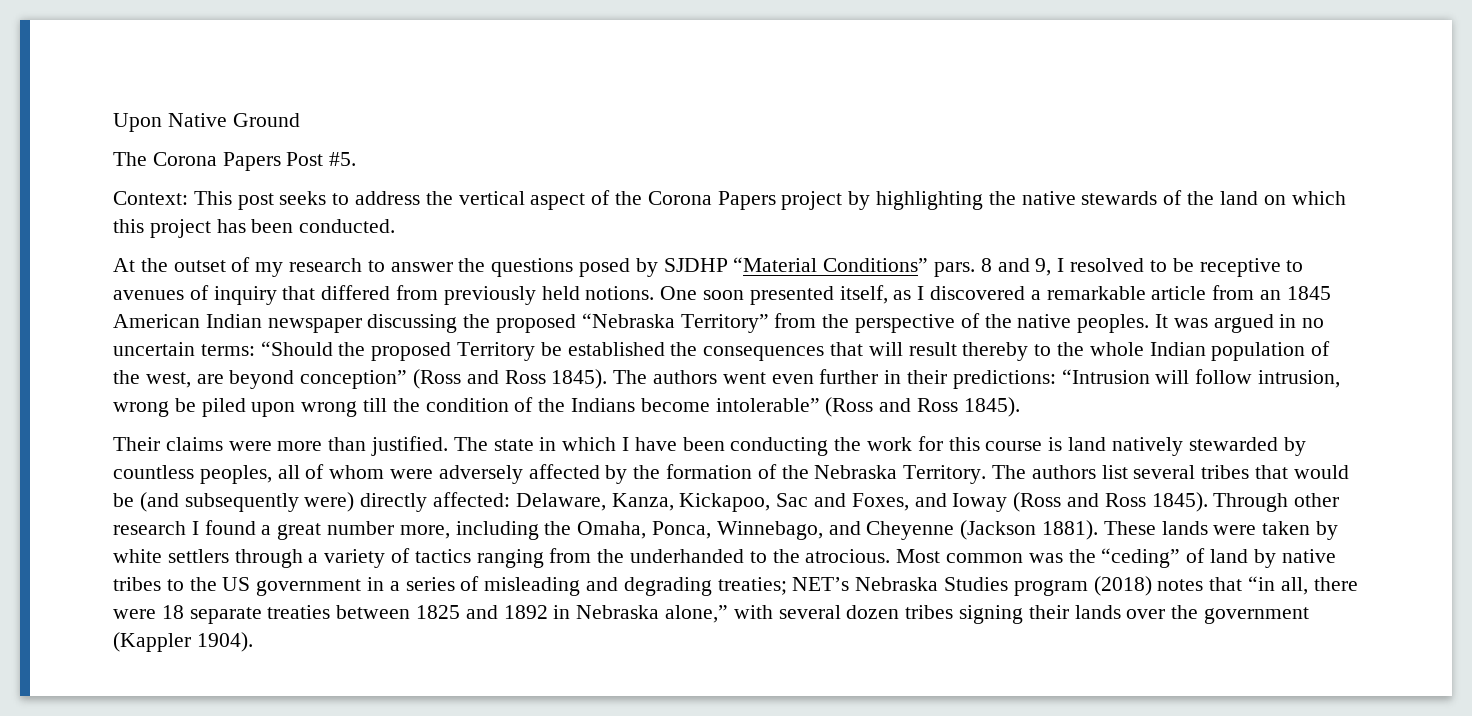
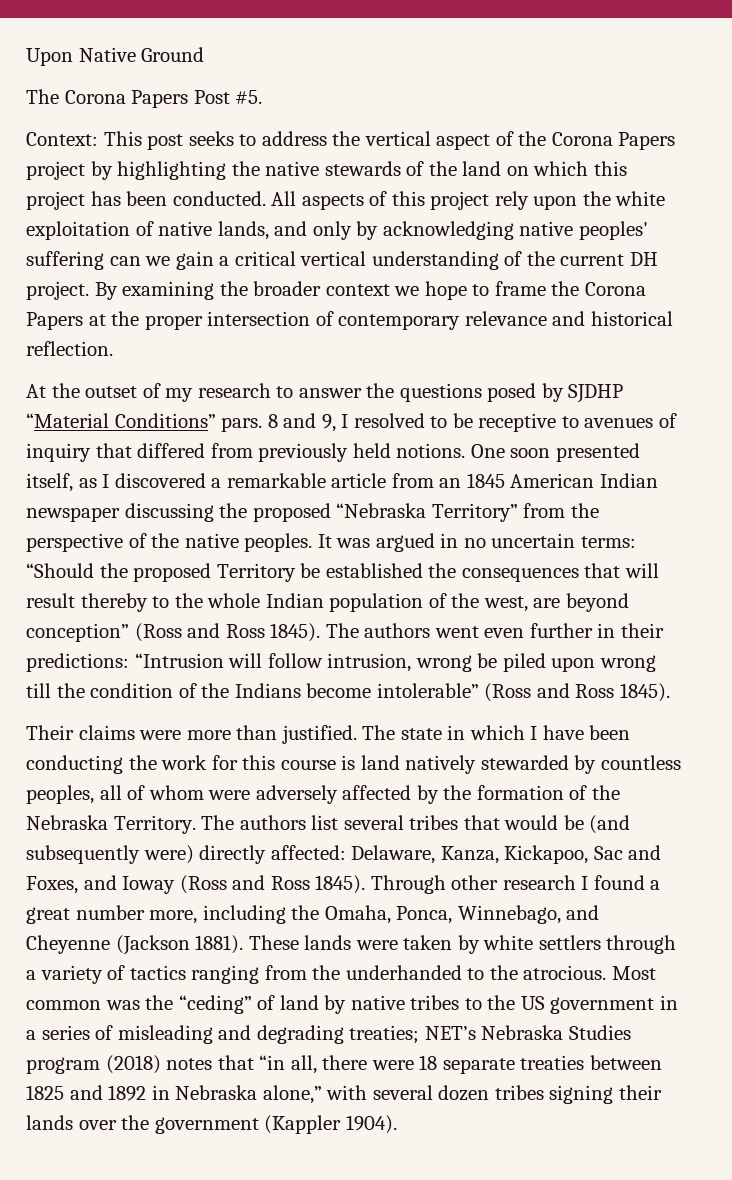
(396, 226) none -> [271,191,666,210] [26,221,648,240] [26,251,658,270] [26,281,646,300] [26,311,673,330] [26,341,113,356] All aspects of this project rely upon the white exploitation of native lands, and only by acknowledging native peoples' suffering can we gain a critical vertical understanding of the current DH project. By examining the broader context we hope to frame the Corona Papers at the proper intersection of contemporary relevance and historical reflection.

